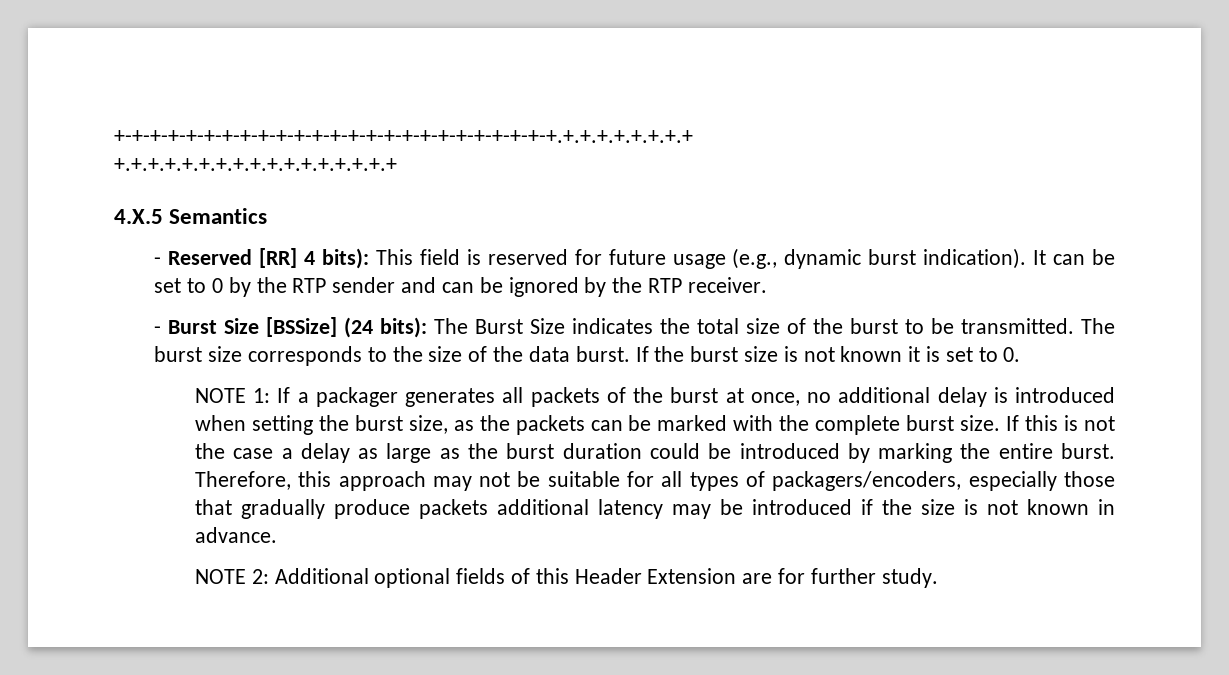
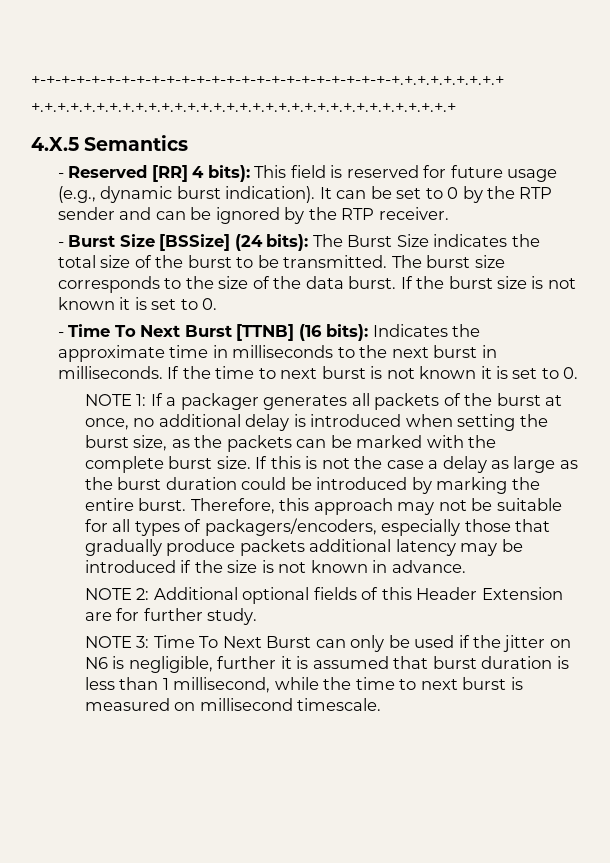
[114,158,397,171] +.+.+.+.+.+.+.+.+.+.+.+.+.+.+.+.+ -> [31,102,456,112] +.+.+.+.+.+.+.+.+.+.+.+.+.+.+.+.+.+.+.+.+.+.+.+.+.+.+.+.+.+.+.+.+
(1021, 354) none -> [57,324,481,341] [57,345,497,362] [57,366,579,379] // - Time To Next Burst [TTNB] (16 bits): Indicates the approximate time in milliseconds to the next burst in milliseconds. If the time to next burst is not known it is set to 0.
(938, 578) none -> [84,635,571,652] [84,656,569,673] [84,677,523,693] [84,698,382,711] // NOTE 3: Time To Next Burst can only be used if the jitter on N6 is negligible, further it is assumed that burst duration is less than 1 millisecond, while the time to next burst is measured on millisecond timescale.

